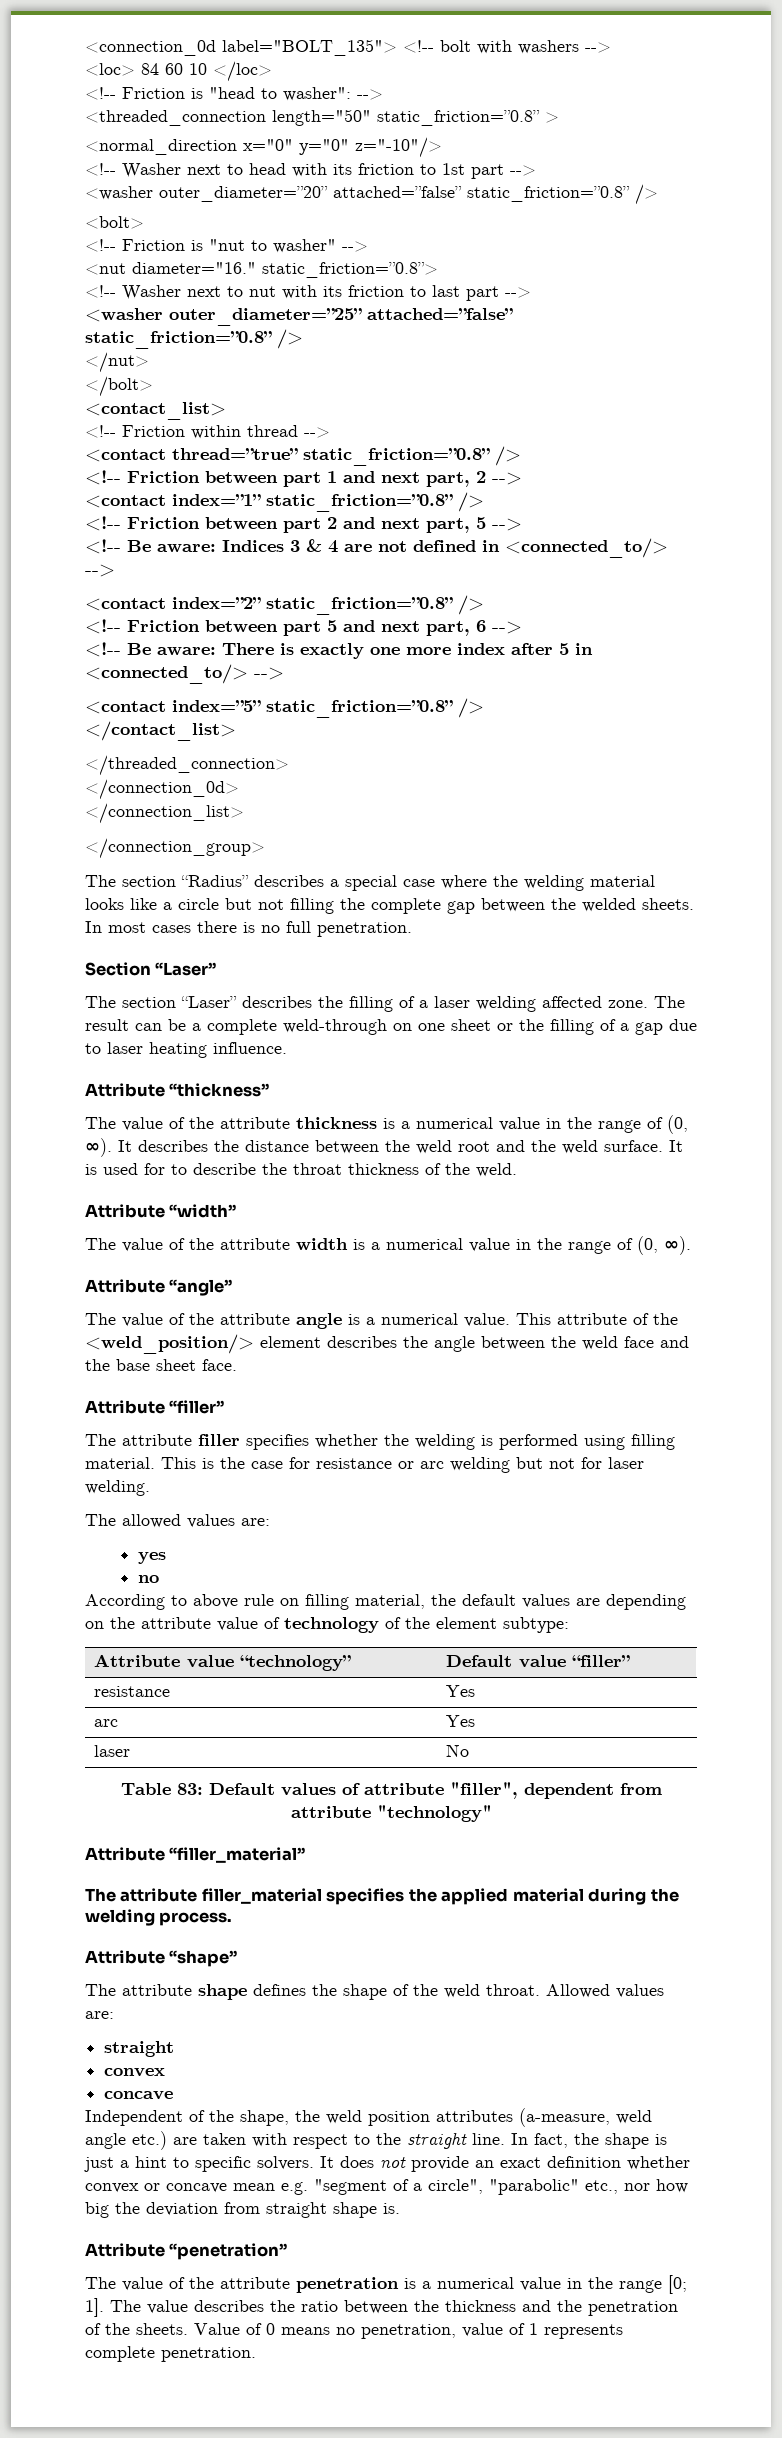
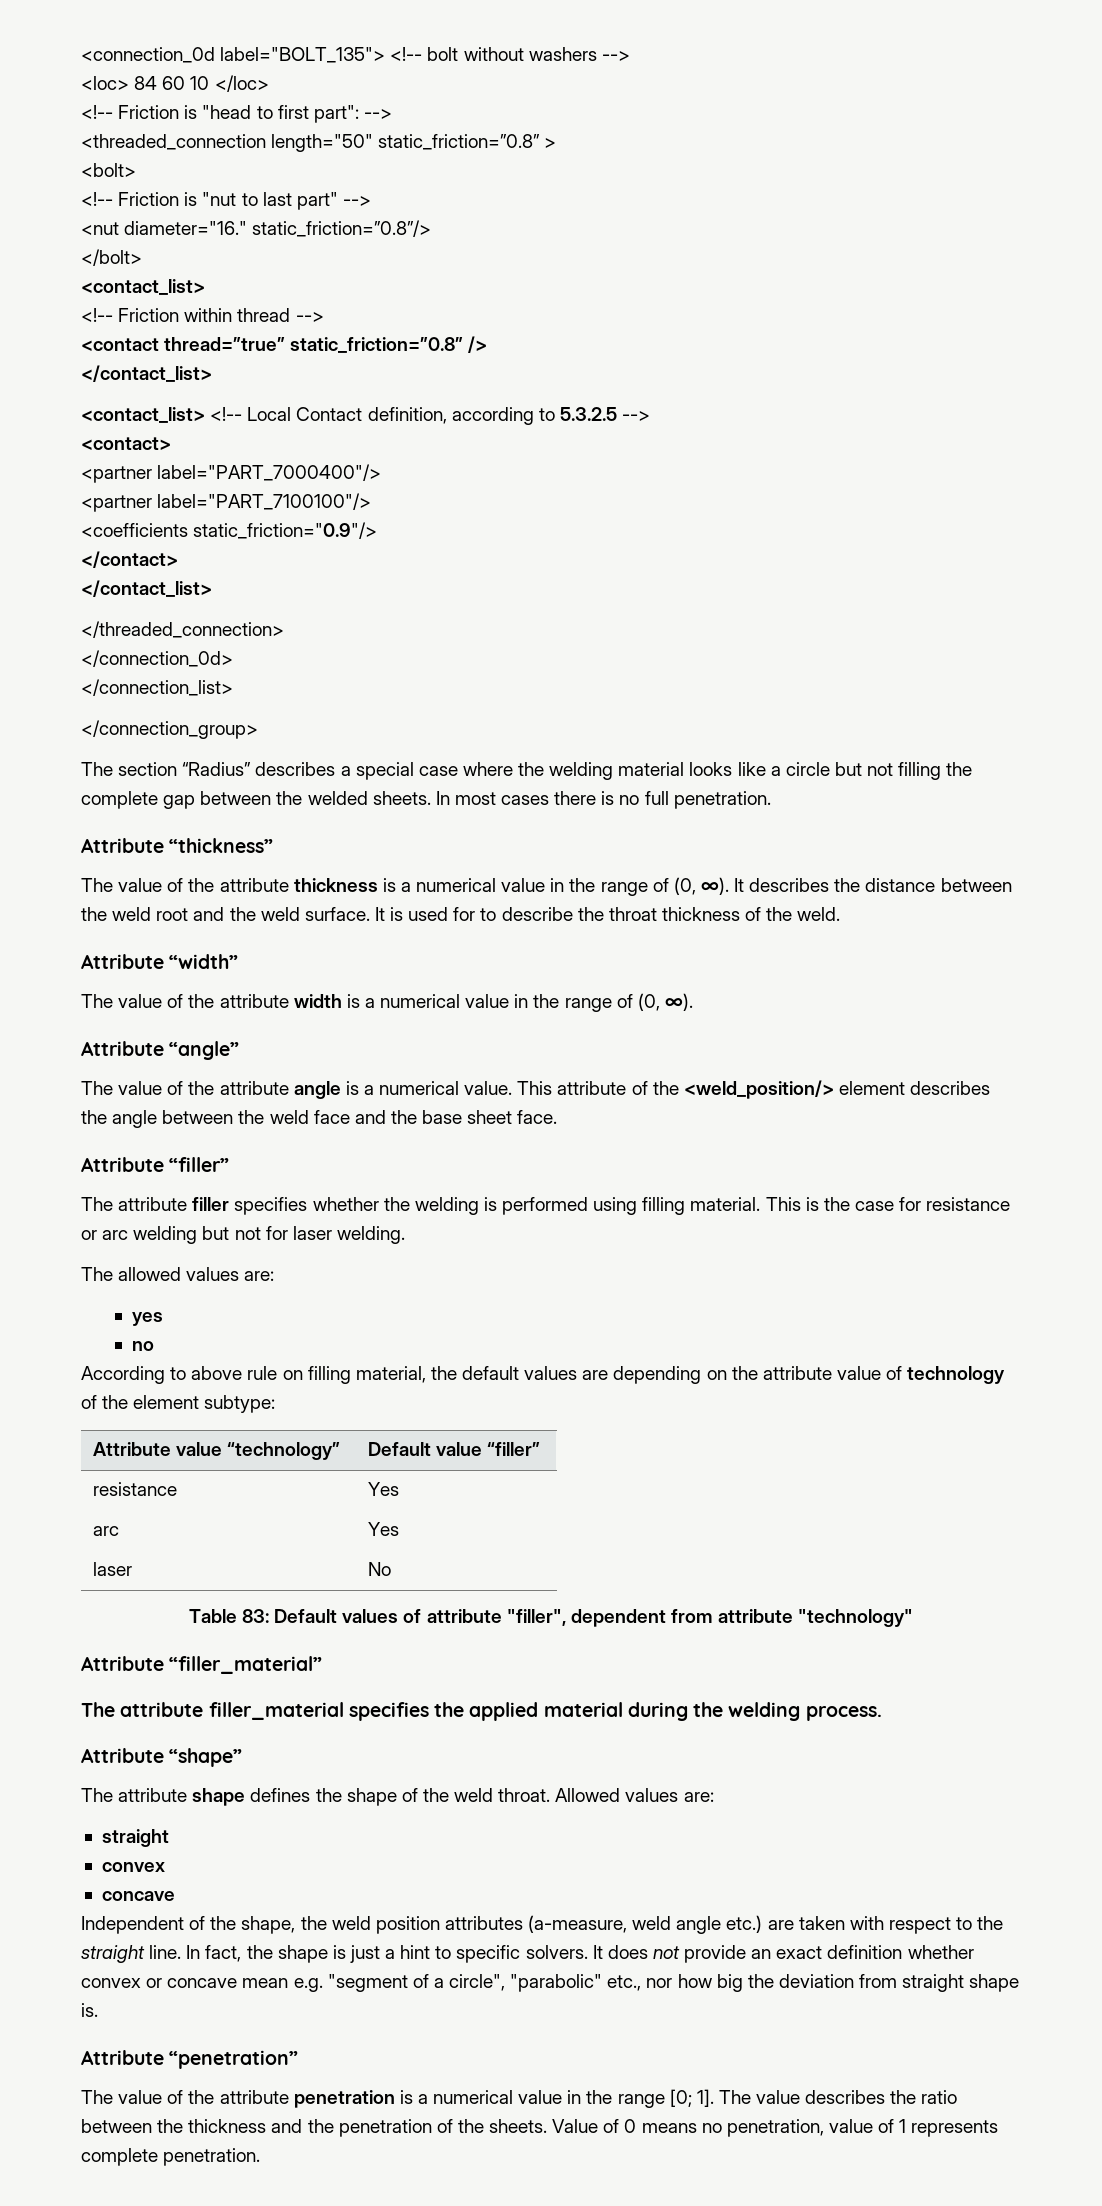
[477,40,512,54] with -> [463,47,524,61] without
[283,87,351,101] washer": -> [277,105,359,123] first part":
[85,137,442,158] [85,163,536,179] [85,184,658,205] // <normal_direction x="0" y="0" z="-10"/> // <!-- Washer next to head with its friction to 1st part --> // <washer outer_diameter=”20” attached=”false” static_friction=”0.8” /> -> (557, 143) none
[273,239,336,253] washer" -> [262,192,338,210] last part"
[262,262,438,278] [85,285,531,301] [85,308,513,326] [85,329,303,349] [85,352,149,373] static_friction=”0.8”> // <!-- Washer next to nut with its friction to last part --> // <washer outer_diameter=”25” attached=”false” static_friction=”0.8” /> // </nut> -> [252,220,432,237] static_friction=”0.8”/>
[85,470,522,487] [85,492,484,512] [85,516,522,533] [85,538,668,558] [85,564,115,577] [85,595,484,615] [85,619,522,636] [85,642,593,659] [85,664,284,684] [85,698,484,718] <!-- Friction between part 1 and next part, 2 --> // <contact index=”1” static_friction=”0.8” /> // <!-- Friction between part 2 and next part, 5 --> // <!-- Be aware: Indices 3 & 4 are not defined in <connected_to/> --> // <contact index=”2” static_friction=”0.8” /> // <!-- Friction between part 5 and next part, 6 --> // <!-- Be aware: There is exactly one more index after 5 in <connected_to/> --> // <contact index=”5” static_friction=”0.8” /> -> [81,365,212,382] [81,407,651,425] [81,437,171,450] [81,464,382,483] [81,493,372,512] [81,522,378,539] [81,551,178,568] </contact_list> // <contact_list> <!-- Local Contact definition, according to 5.3.2.5 --> // <contact> // <partner label="PART_7000400"/> // <partner label="PART_7100100"/> // <coefficients static_friction="0.9"/> // </contact>
[85,962,217,976] [85,996,685,1012] [85,1019,697,1035] [85,1042,287,1058] // Section “Laser” // The section “Laser” describes the filling of a laser welding affected zone. The result can be a complete weld-through on one sheet or the filling of a gap due to laser heating influence. -> (771, 800) none

